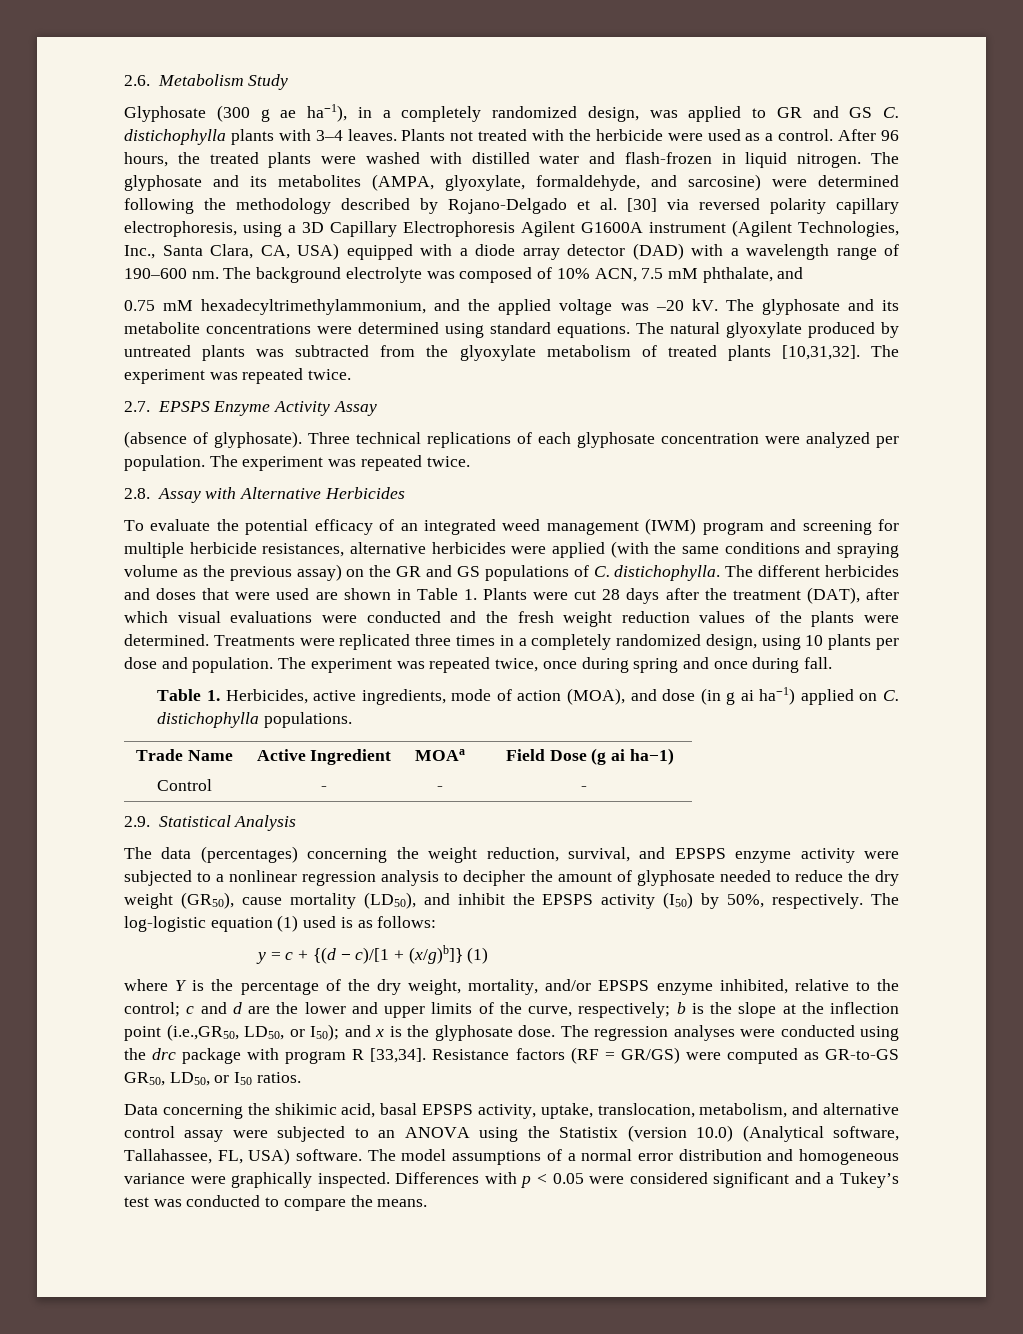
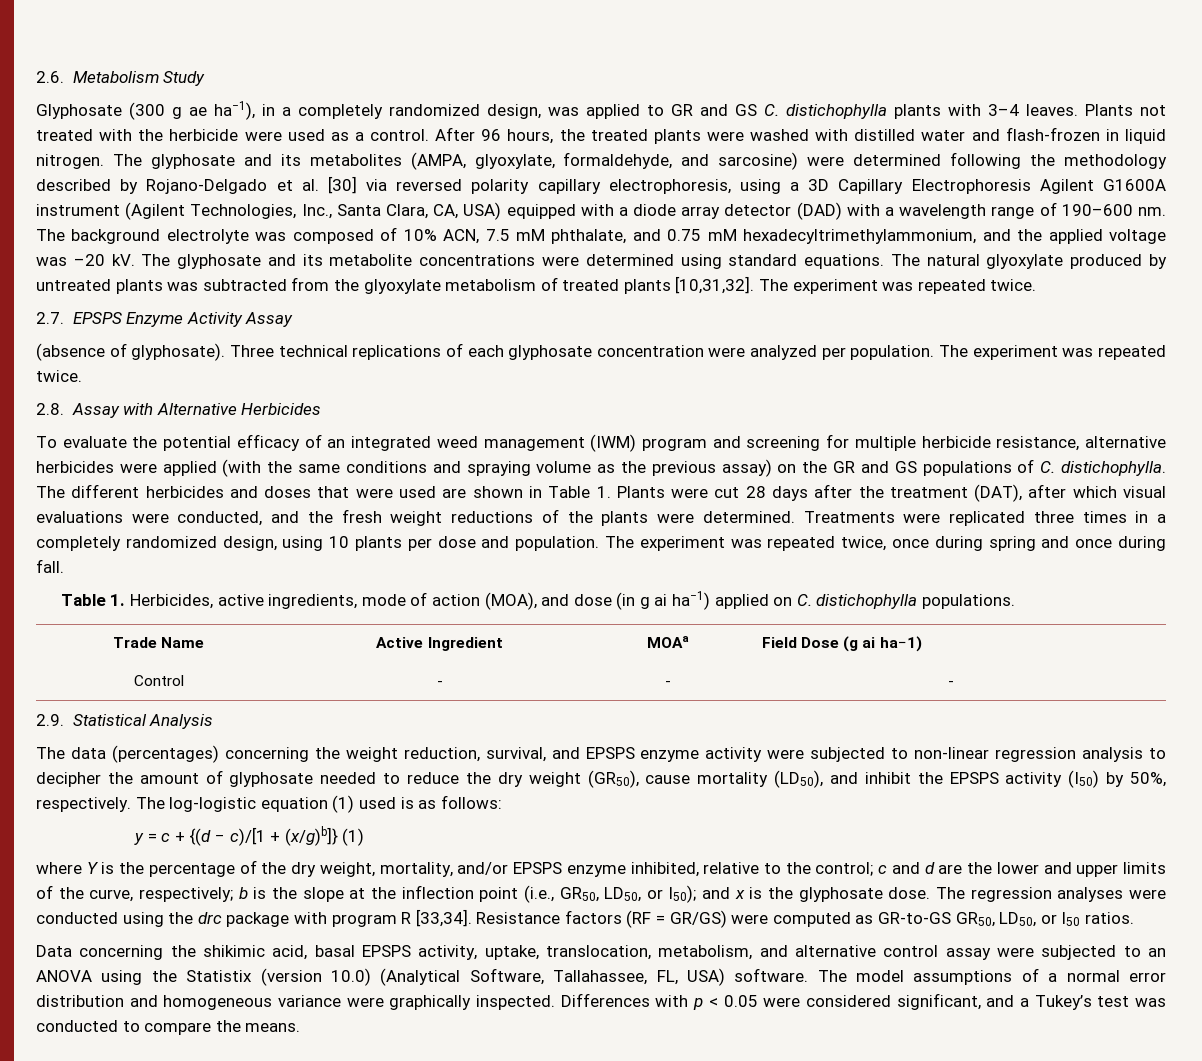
(804, 273) // -> (661, 235) none
[262,543,345,557] resistances, -> [996,436,1080,451] resistance,
[366,611,441,623] conducted -> [177,511,263,526] conducted,
[621,611,746,623] reduction values -> [451,511,534,523] reductions
[216,870,298,882] a nonlinear -> [914,747,990,759] non-linear
[166,1024,239,1041] (i.e.,GR50, -> [523,885,599,903] (i.e., GR50,
[832,1126,899,1141] software, -> [469,968,544,985] Software,
[713,1172,790,1188] significant -> [896,993,981,1010] significant,

